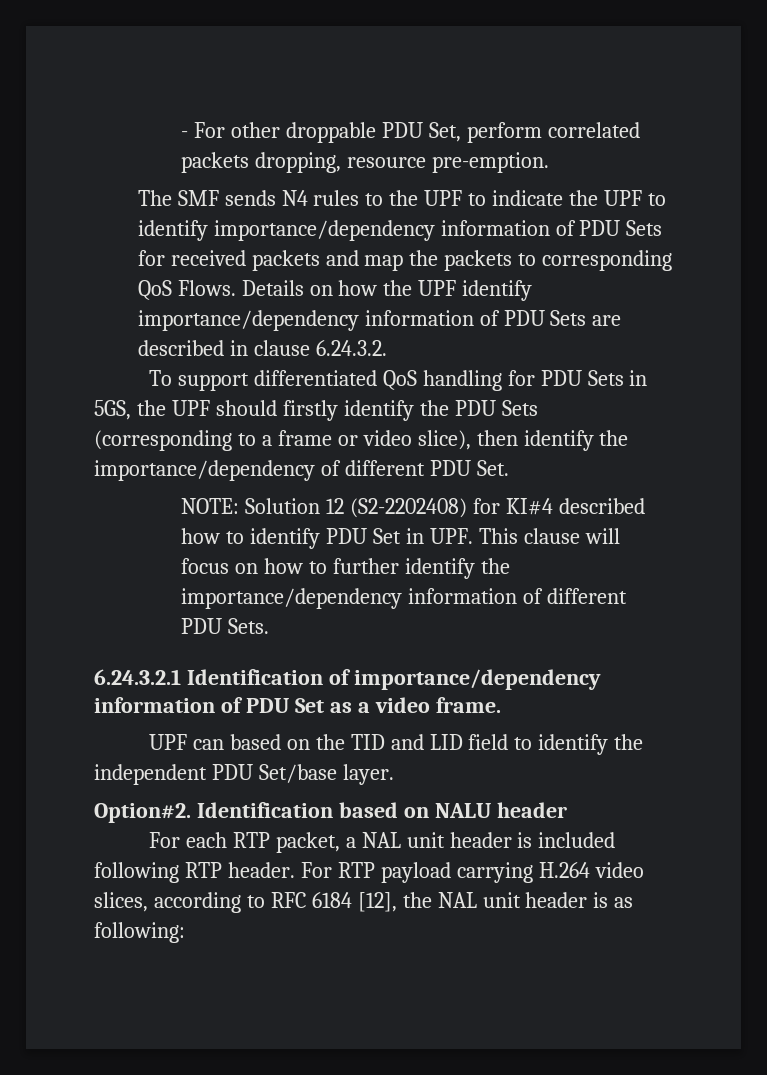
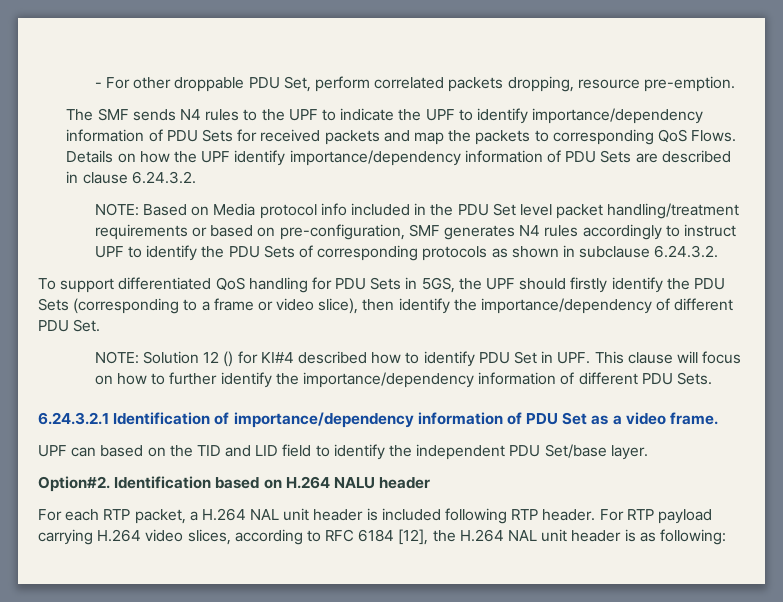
(387, 348) none -> [94,203,740,219] [94,224,736,240] [94,245,719,261] // NOTE: Based on Media protocol info included in the PDU Set level packet handling/treatment requirements or based on pre-configuration, SMF generates N4 rules accordingly to instruct UPF to identify the PDU Sets of corresponding protocols as shown in subclause 6.24.3.2.
[350,498,468,518] (S2-2202408) -> [223,351,234,367] ()
(429, 812) none -> [285,476,330,489] H.264
(356, 842) none -> [201,508,246,521] H.264
(432, 900) none -> [459,529,504,542] H.264

